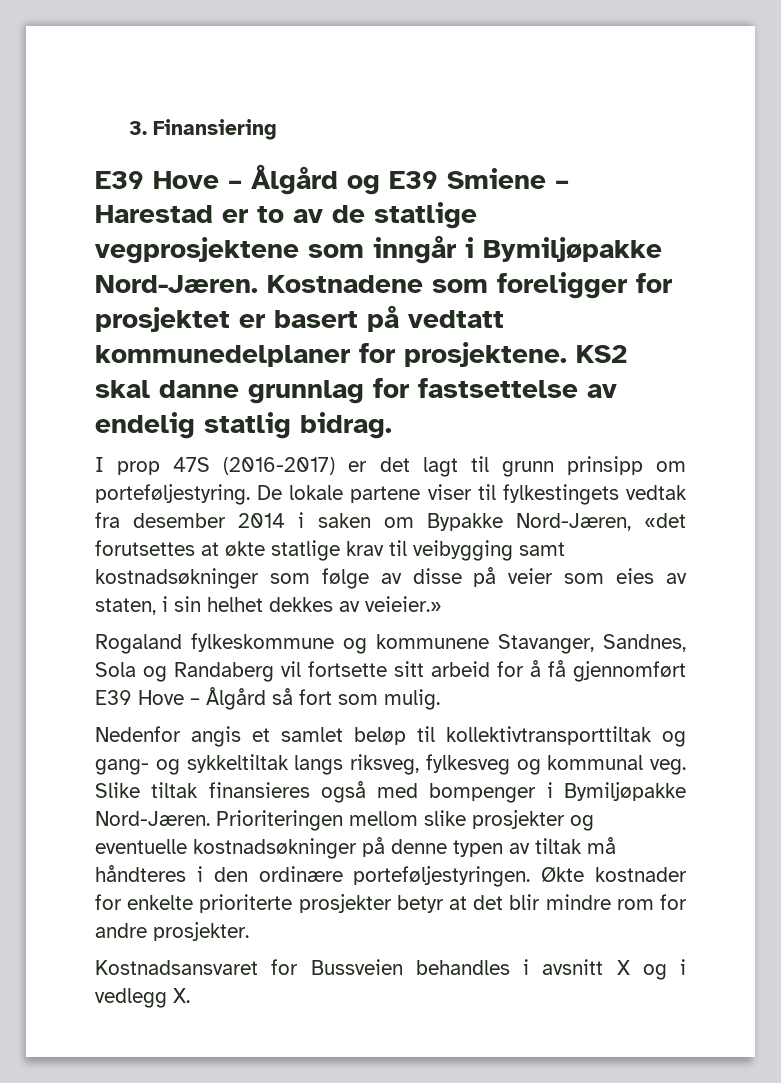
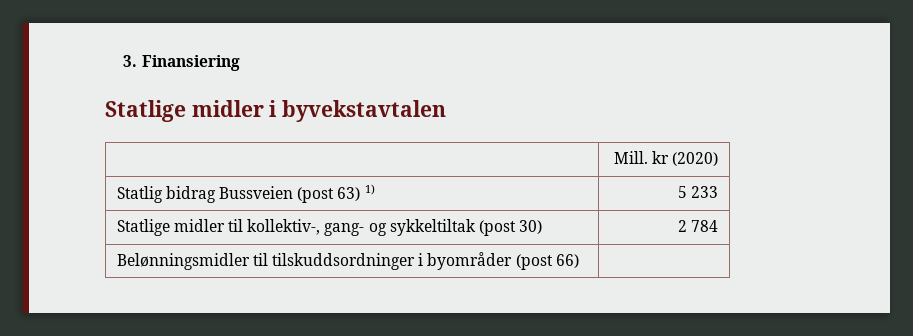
[95,164,569,195] [95,202,477,229] [95,235,662,264] [95,272,672,299] [95,305,504,332] [95,342,627,367] [95,378,617,404] [95,412,392,439] [95,456,687,477] [95,484,687,505] [95,512,686,531] [95,540,565,561] [95,567,688,589] [95,596,442,615] [95,633,686,654] [95,660,686,682] [95,687,440,710] [95,726,686,747] [95,754,686,775] [95,781,686,803] [95,810,594,831] [95,837,616,859] [95,865,687,887] [95,894,687,913] [95,922,249,941] [95,959,686,980] [95,988,190,1008] E39 Hove – Ålgård og E39 Smiene – Harestad er to av de statlige vegprosjektene som inngår i Bymiljøpakke Nord-Jæren. Kostnadene som foreligger for prosjektet er basert på vedtatt kommunedelplaner for prosjektene. KS2 skal danne grunnlag for fastsettelse av endelig statlig bidrag. // I prop 47S (2016-2017) er det lagt til grunn prinsipp om porteføljestyring. De lokale partene viser til fylkestingets vedtak fra desember 2014 i saken om Bypakke Nord-Jæren, «det forutsettes at økte statlige krav til veibygging samt kostnadsøkninger som følge av disse på veier som eies av staten, i sin helhet dekkes av veieier.» // Rogaland fylkeskommune og kommunene Stavanger, Sandnes, Sola og Randaberg vil fortsette sitt arbeid for å få gjennomført E39 Hove – Ålgård så fort som mulig. // Nedenfor angis et samlet beløp til kollektivtransporttiltak og gang- og sykkeltiltak langs riksveg, fylkesveg og kommunal veg. Slike tiltak finansieres også med bompenger i Bymiljøpakke Nord-Jæren. Prioriteringen mellom slike prosjekter og eventuelle kostnadsøkninger på denne typen av tiltak må håndteres i den ordinære porteføljestyringen. Økte kostnader for enkelte prioriterte prosjekter betyr at det blir mindre rom for andre prosjekter. // Kostnadsansvaret for Bussveien behandles i avsnitt X og i vedlegg X. -> [105,100,447,122] [613,151,719,166] [116,184,375,203] [678,186,719,198] [116,219,543,236] [678,220,719,232] [116,252,579,270] Statlige midler i byvekstavtalen // | Mill. kr (2020) // Statlig bidrag Bussveien (post 63) 1) | 5 233 // Statlige midler til kollektiv-, gang- og sykkeltiltak (post 30) | 2 784 // Belønningsmidler til tilskuddsordninger i byområder (post 66) |

